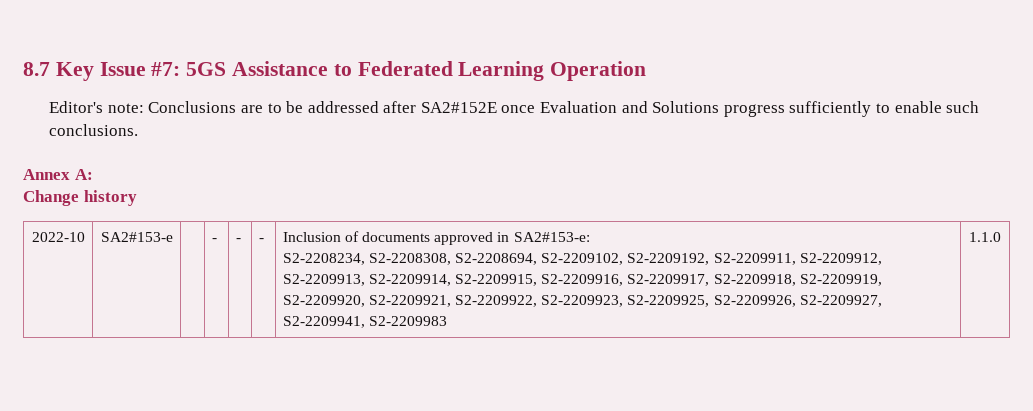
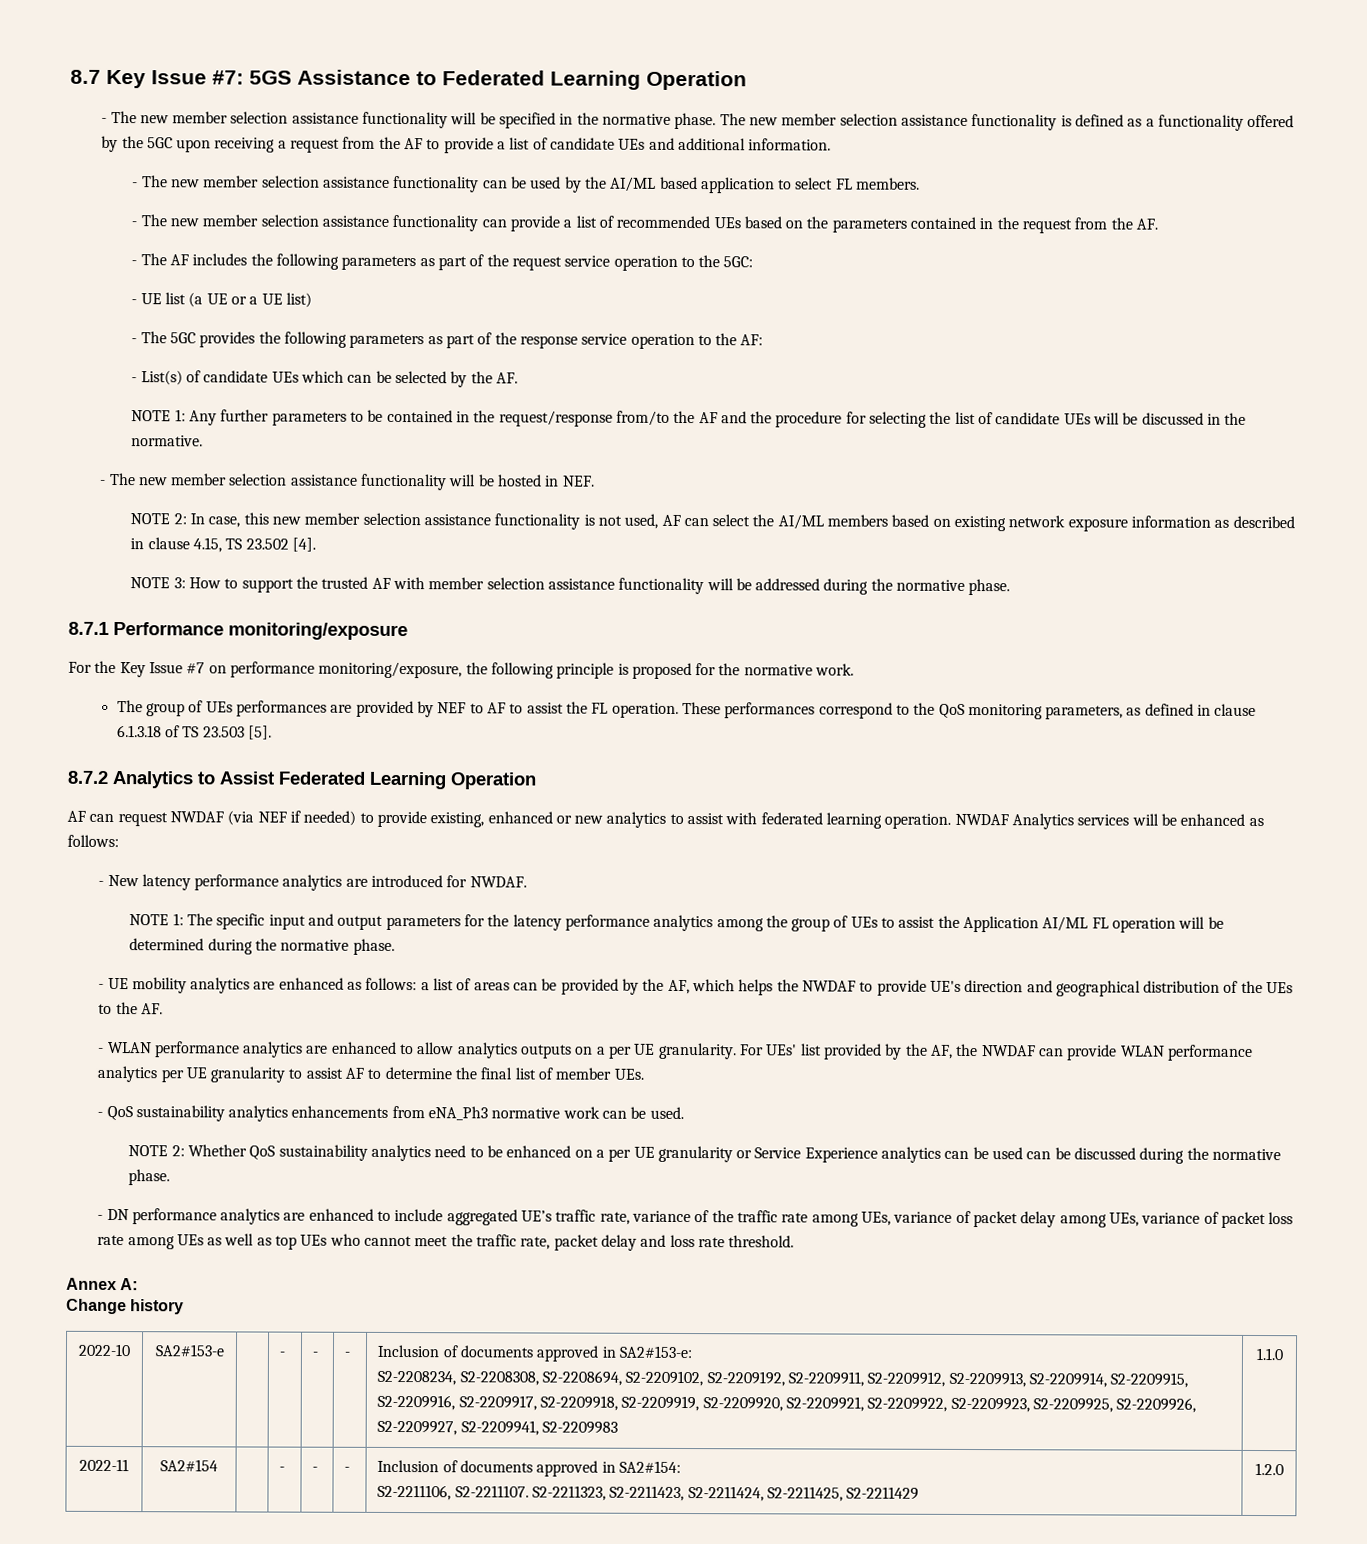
[49,101,980,117] [49,124,139,136] Editor's note: Conclusions are to be addressed after SA2#152E once Evaluation and Solutions progress sufficiently to enable such conclusions. -> [101,110,1295,131] [101,135,832,154] [132,175,921,194] [131,214,1159,234] [131,253,754,271] [131,292,312,308] [131,331,764,350] [131,370,518,388] [131,409,1247,428] [131,435,204,447] [99,472,595,491] [130,512,1295,532] [130,537,316,553] [130,576,1011,596] [68,621,408,641] [68,660,855,680] [116,700,1257,720] [116,725,273,740] [67,770,536,790] [67,810,1264,830] [67,834,119,848] [98,874,527,891] [129,913,1224,933] [129,938,395,955] [98,977,1294,997] [98,1002,163,1015] [98,1041,1253,1061] [97,1065,644,1083] [97,1105,684,1122] [128,1144,1282,1164] [128,1169,171,1186] [97,1208,1294,1229] [97,1233,795,1251] - The new member selection assistance functionality will be specified in the normative phase. The new member selection assistance functionality is defined as a functionality offered by the 5GC upon receiving a request from the AF to provide a list of candidate UEs and additional information. // - The new member selection assistance functionality can be used by the AI/ML based application to select FL members. // - The new member selection assistance functionality can provide a list of recommended UEs based on the parameters contained in the request from the AF. // - The AF includes the following parameters as part of the request service operation to the 5GC: // - UE list (a UE or a UE list) // - The 5GC provides the following parameters as part of the response service operation to the AF: // - List(s) of candidate UEs which can be selected by the AF. // NOTE 1: Any further parameters to be contained in the request/response from/to the AF and the procedure for selecting the list of candidate UEs will be discussed in the normative. // - The new member selection assistance functionality will be hosted in NEF. // NOTE 2: In case, this new member selection assistance functionality is not used, AF can select the AI/ML members based on existing network exposure information as described in clause 4.15, TS 23.502 [4]. // NOTE 3: How to support the trusted AF with member selection assistance functionality will be addressed during the normative phase. // 8.7.1 Performance monitoring/exposure // For the Key Issue #7 on performance monitoring/exposure, the following principle is proposed for the normative work. // The group of UEs performances are provided by NEF to AF to assist the FL operation. These performances correspond to the QoS monitoring parameters, as defined in clause 6.1.3.18 of TS 23.503 [5]. // 8.7.2 Analytics to Assist Federated Learning Operation // AF can request NWDAF (via NEF if needed) to provide existing, enhanced or new analytics to assist with federated learning operation. NWDAF Analytics services will be enhanced as follows: // - New latency performance analytics are introduced for NWDAF. // NOTE 1: The specific input and output parameters for the latency performance analytics among the group of UEs to assist the Application AI/ML FL operation will be determined during the normative phase. // - UE mobility analytics are enhanced as follows: a list of areas can be provided by the AF, which helps the NWDAF to provide UE's direction and geographical distribution of the UEs to the AF. // - WLAN performance analytics are enhanced to allow analytics outputs on a per UE granularity. For UEs' list provided by the AF, the NWDAF can provide WLAN performance analytics per UE granularity to assist AF to determine the final list of member UEs. // - QoS sustainability analytics enhancements from eNA_Ph3 normative work can be used. // NOTE 2: Whether QoS sustainability analytics need to be enhanced on a per UE granularity or Service Experience analytics can be used can be discussed during the normative phase. // - DN performance analytics are enhanced to include aggregated UE’s traffic rate, variance of the traffic rate among UEs, variance of packet delay among UEs, variance of packet loss rate among UEs as well as top UEs who cannot meet the traffic rate, packet delay and loss rate threshold.
(1001, 237) none -> [79,1458,129,1472] [160,1459,218,1472] [279,1466,286,1472] [312,1466,319,1472] [344,1466,351,1472] [377,1459,681,1477] [377,1484,920,1502] [1254,1462,1284,1476] // 2022-11 | SA2#154 | | - | - | - | Inclusion of documents approved in SA2#154: // S2-2211106, S2-2211107. S2-2211323, S2-2211423, S2-2211424, S2-2211425, S2-2211429 | 1.2.0

